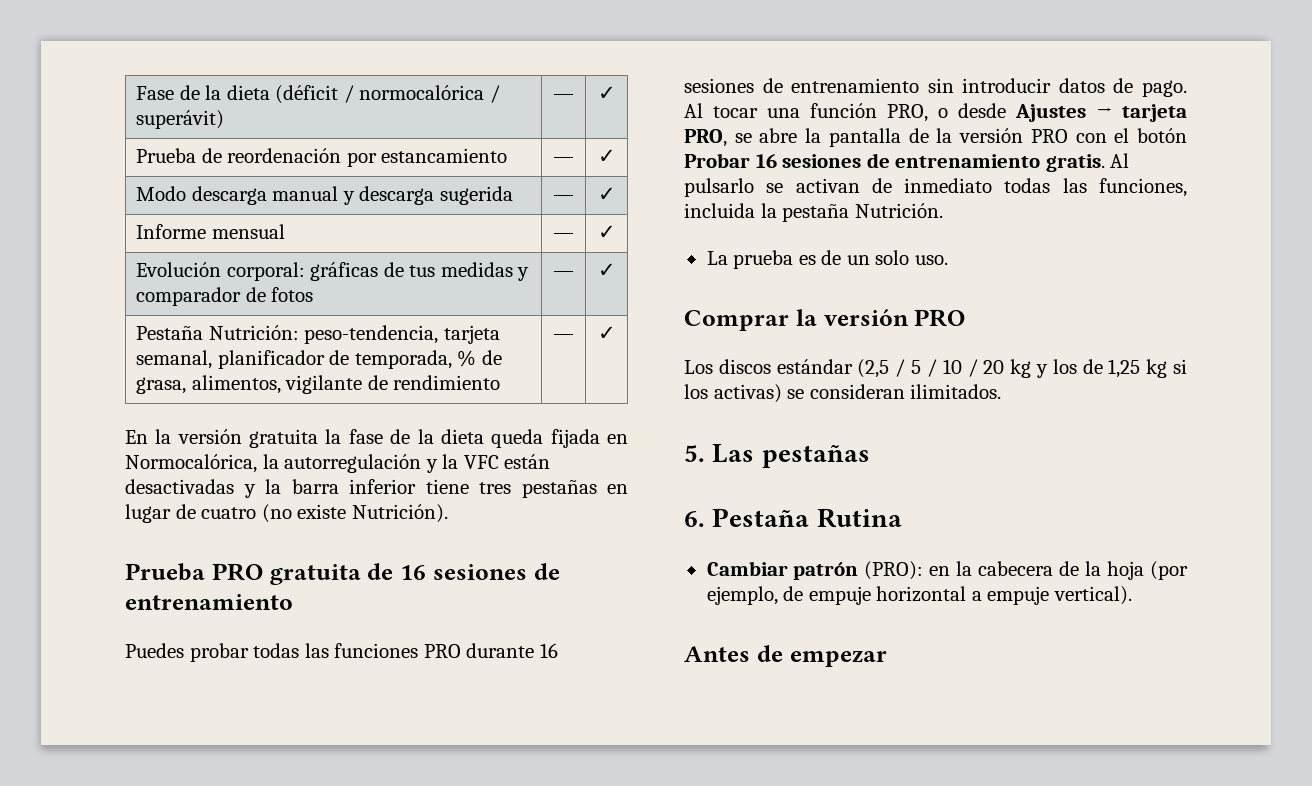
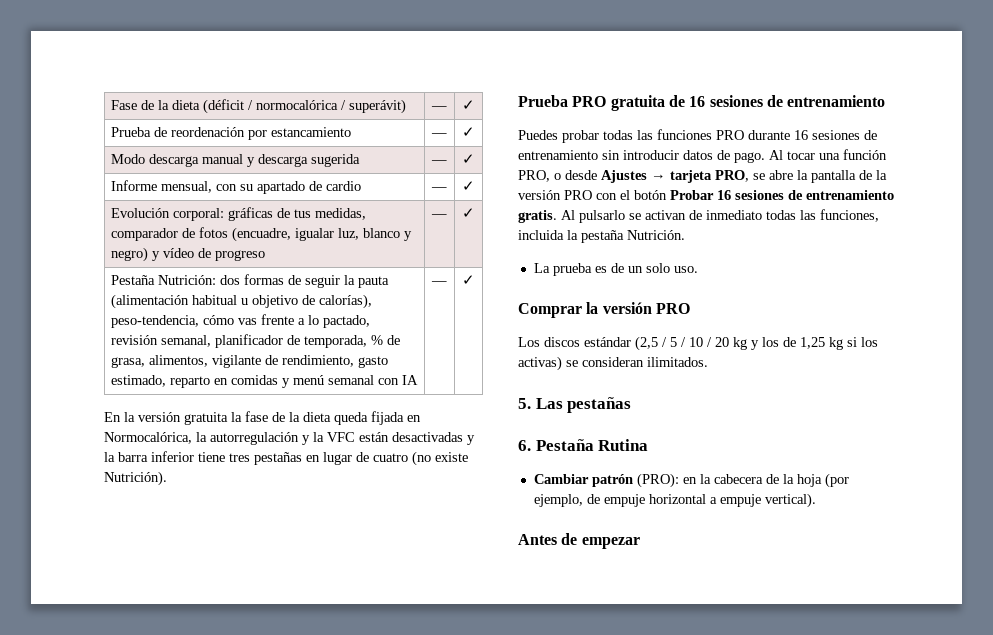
[211,224,285,239] mensual -> [161,181,362,194] mensual, con su apartado de cardio
[440,262,530,281] medidas y -> [315,208,367,220] medidas,
[553,271,574,277] [597,263,616,277] [136,325,500,344] | — | ✓ // Pestaña Nutrición: peso-tendencia, tarjeta -> [232,227,413,242] [111,247,266,262] [431,214,447,218] [462,208,475,218] [111,274,390,288] [111,294,373,309] [111,314,371,328] [111,335,159,345] (encuadre, igualar luz, blanco y negro) y vídeo de progreso | — | ✓ // Pestaña Nutrición: dos formas de seguir la pauta (alimentación habitual u objetivo de calorías), peso-tendencia, cómo vas frente a lo pactado, revisión
[393,375,501,390] rendimiento -> [282,355,389,368] [111,375,419,388] rendimiento, gasto estimado, reparto en comidas y menú semanal con IA

